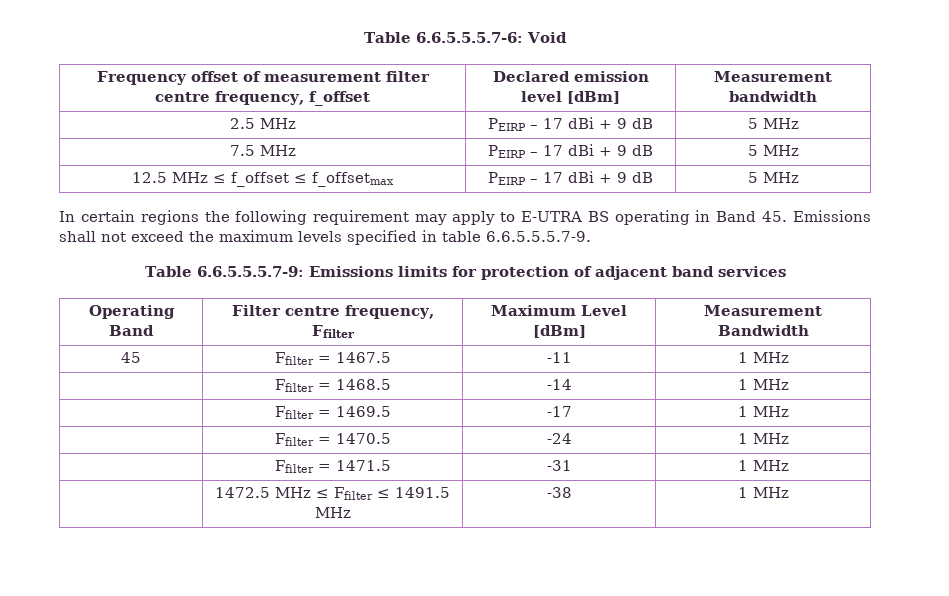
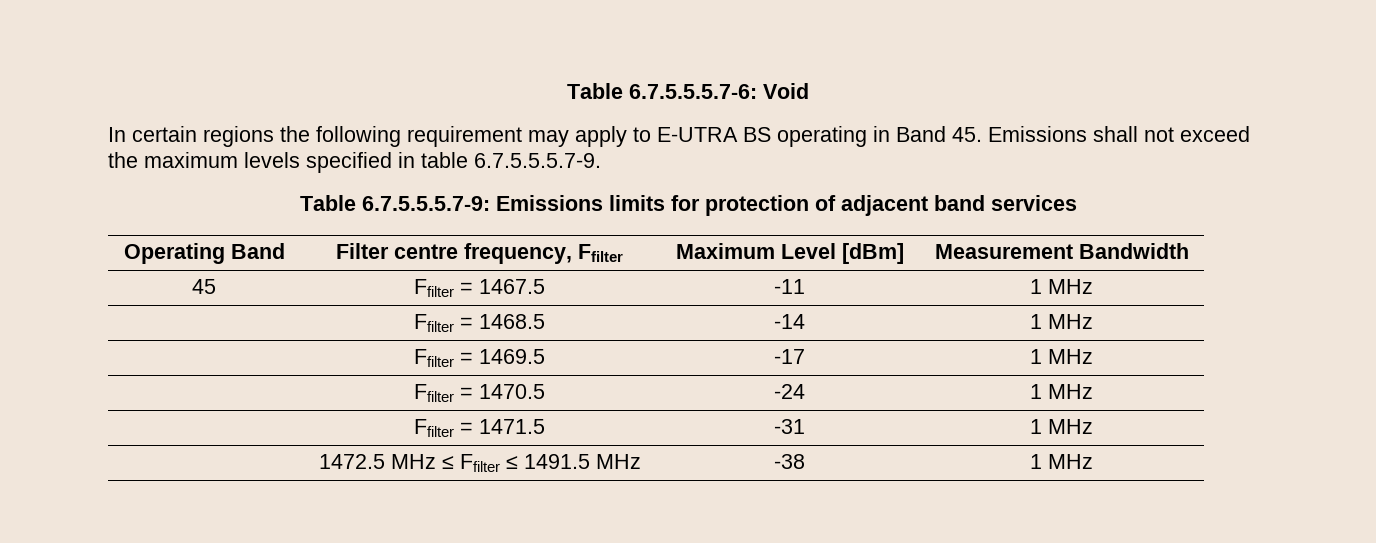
[364,32,523,43] Table 6.6.5.5.5.7-6: -> [567,83,757,99] Table 6.7.5.5.5.7-6:
[96,71,430,85] [155,91,370,106] [492,71,649,82] [521,91,620,104] [714,71,832,82] [729,91,817,102] [229,118,296,129] [488,117,653,131] [747,118,799,129] [229,145,296,156] [488,144,653,158] [747,145,799,156] [132,172,395,187] [488,171,653,185] [747,172,799,183] // Frequency offset of measurement filter centre frequency, f_offset | Declared emission level [dBm] | Measurement bandwidth // 2.5 MHz | PEIRP – 17 dBi + 9 dB | 5 MHz // 7.5 MHz | PEIRP – 17 dBi + 9 dB | 5 MHz // 12.5 MHz ≤ f_offset ≤ f_offsetmax | PEIRP – 17 dBi + 9 dB | 5 MHz -> (809, 91) none
[486,231,591,242] [144,266,304,277] 6.6.5.5.5.7-9. // Table 6.6.5.5.5.7-9: -> [474,153,601,168] [299,195,490,211] 6.7.5.5.5.7-9. // Table 6.7.5.5.5.7-9:

